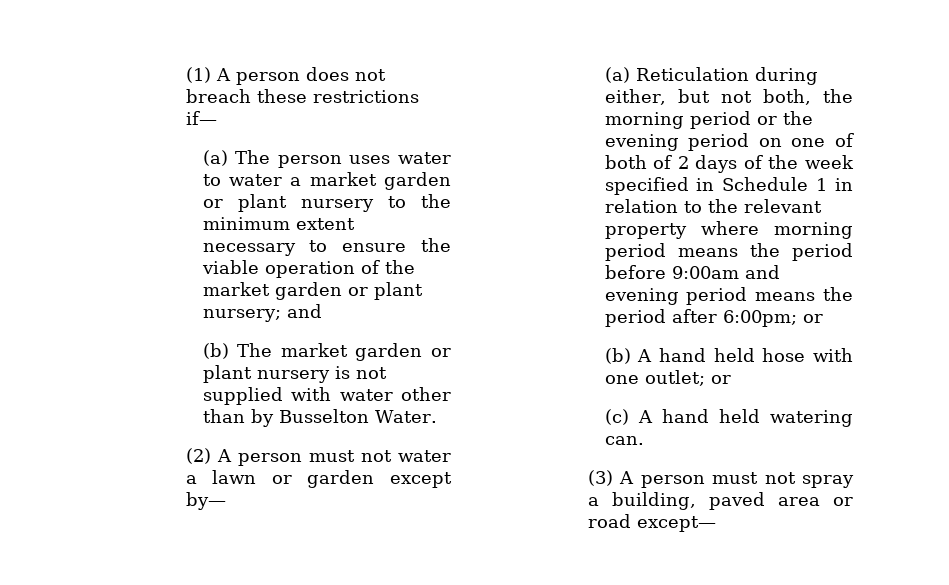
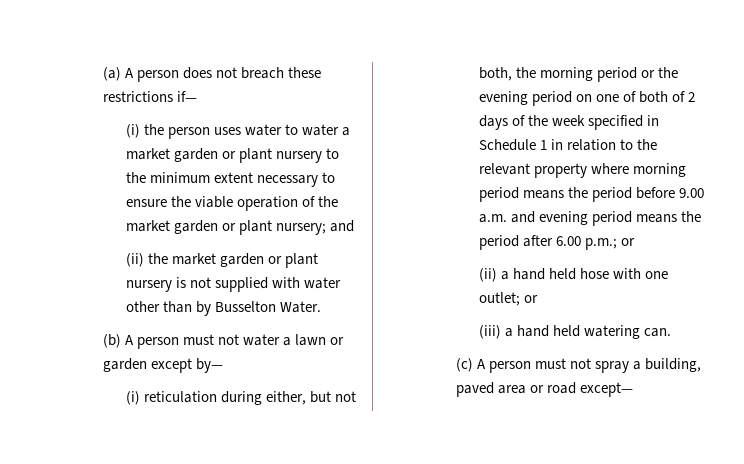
[185,67,211,83] (1) -> [102,67,121,81] (a)
[202,150,271,166] (a) The -> [125,124,164,138] (i) the
[202,343,273,359] (b) The -> [125,253,168,267] (ii) the
[185,448,211,464] (2) -> [102,334,121,348] (b)
[604,67,749,83] (a) Reticulation -> [125,391,217,405] (i) reticulation
[671,266,739,279] 9:00am -> [678,188,704,198] [478,214,507,223] 9.00 a.m.
[722,310,823,327] [604,348,653,364] 6:00pm; or // (b) A -> [555,236,635,250] [478,268,509,282] 6.00 p.m.; or // (ii) a
[604,409,653,425] (c) A -> [478,325,513,339] (iii) a
[587,470,613,486] (3) -> [455,358,473,372] (c)

